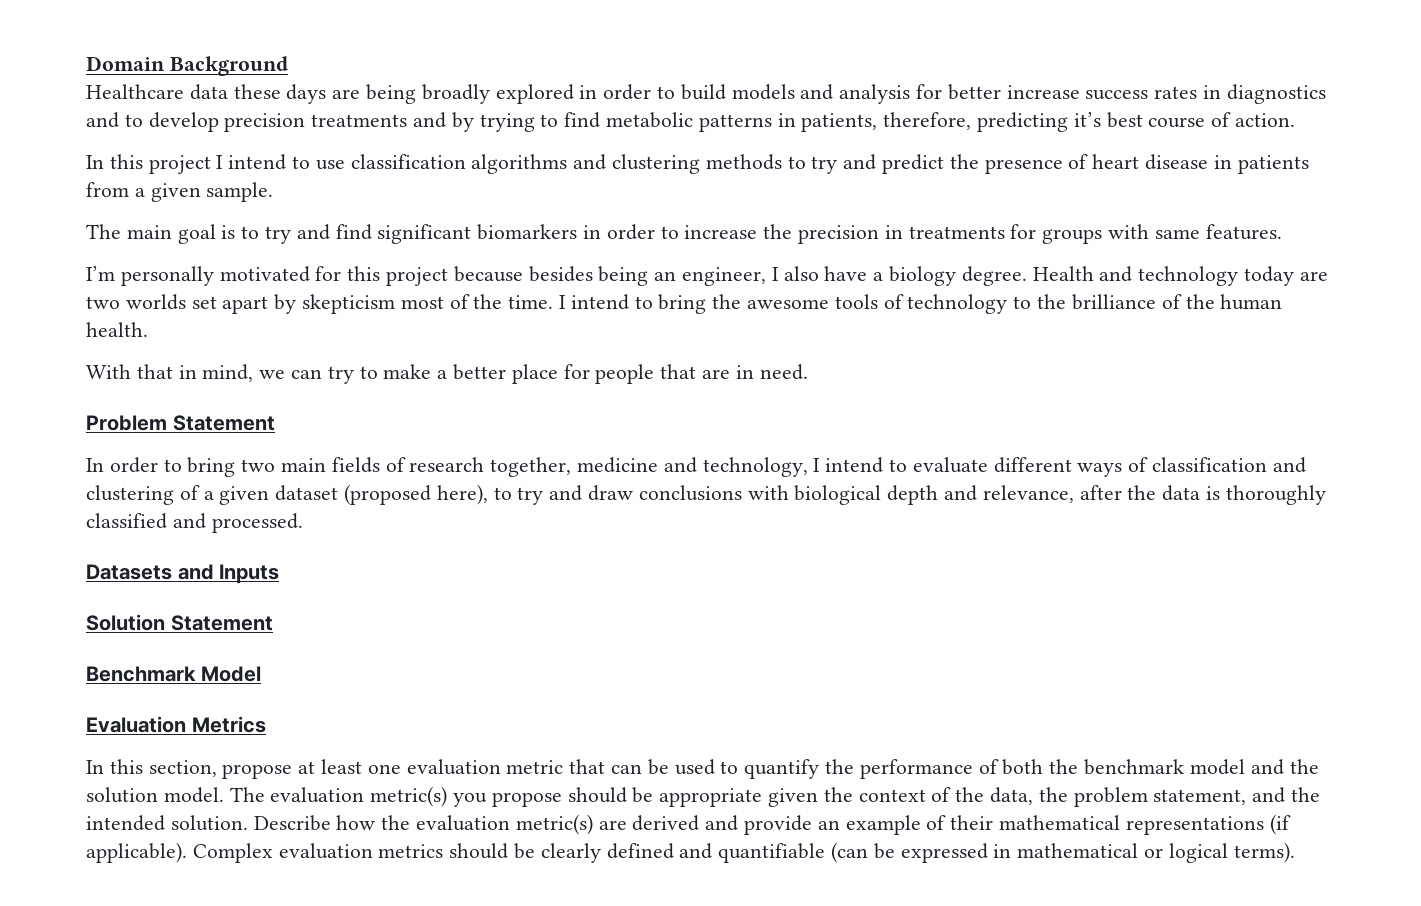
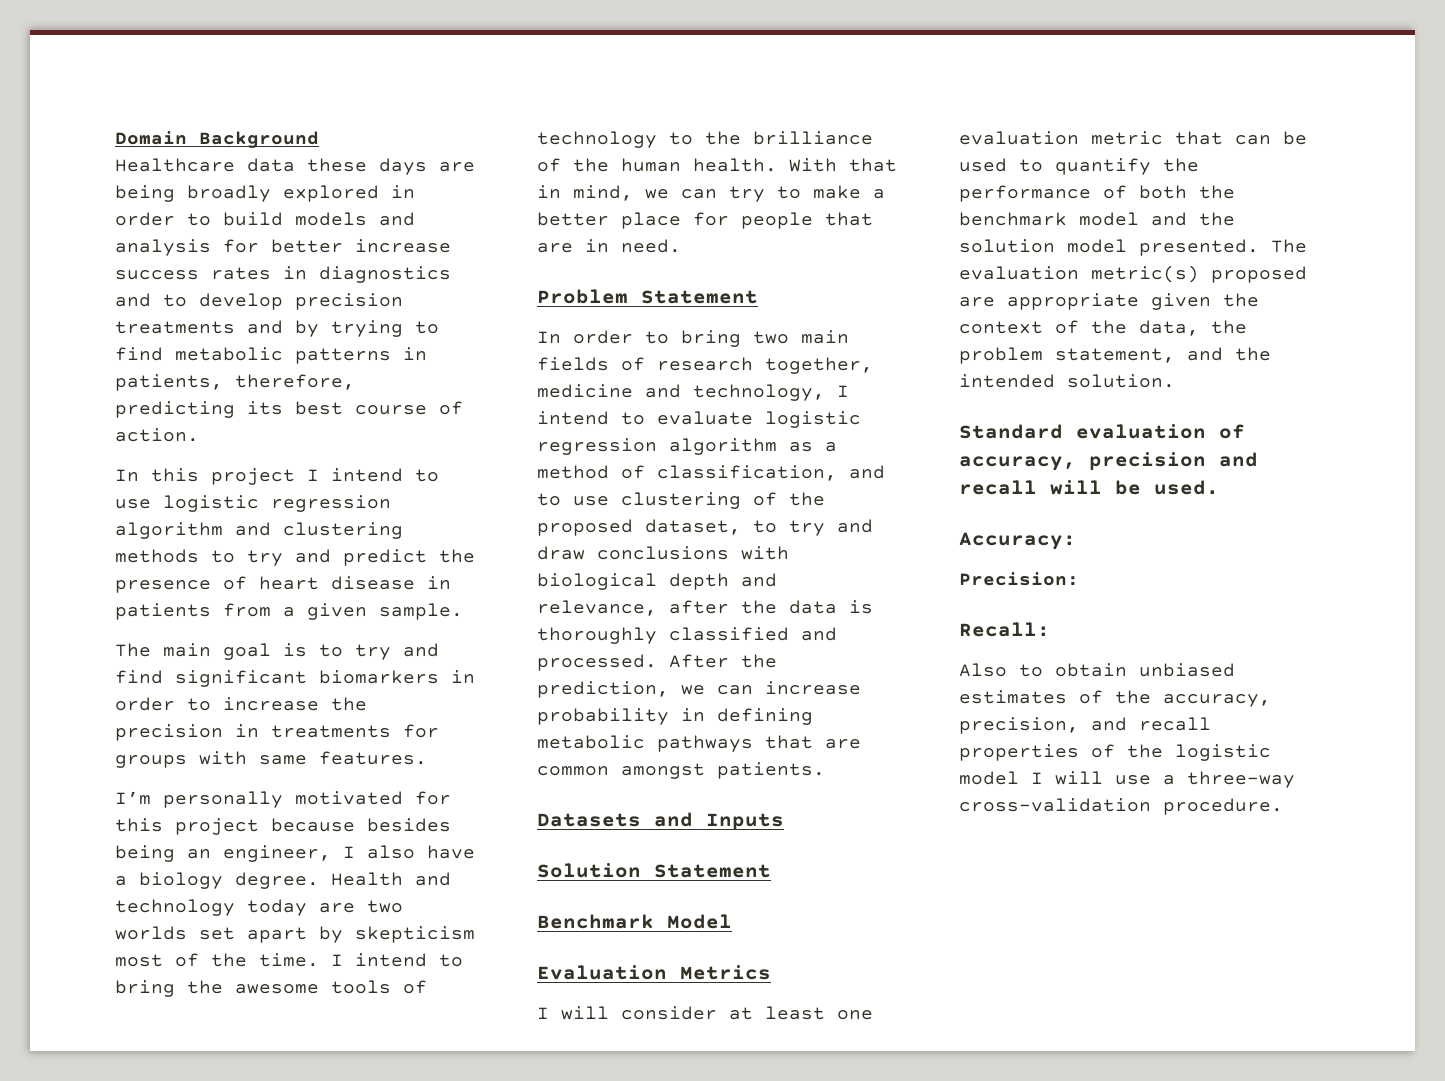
[1073,112,1101,127] it’s -> [247,401,283,415] its
[350,154,568,174] classification algorithms -> [163,495,391,512] [115,522,223,539] logistic regression algorithm
(148, 329) // -> (777, 165) none
[993,457,1306,477] [86,484,488,505] different ways of classification and clustering of a given dataset (proposed here), -> [765,411,861,428] [537,438,837,455] [537,465,885,481] [537,492,825,509] [537,519,741,536] logistic regression algorithm as a method of classification, and to use clustering of the proposed dataset,
(303, 523) none -> [669,654,777,668] [537,681,861,698] [537,708,813,725] [537,735,861,752] [537,762,825,779] After the prediction, we can increase probability in defining metabolic pathways that are common amongst patients.
[86,759,293,779] In this section, propose -> [537,1006,717,1020] I will consider
[163,787,224,803] model. -> [1067,239,1259,256] model presented.
[453,787,654,807] you propose should be -> [1211,266,1307,283] [959,297,995,307] proposed are
[253,814,1291,835] [86,842,1295,863] Describe how the evaluation metric(s) are derived and provide an example of their mathematical representations (if applicable). Complex evaluation metrics should be clearly defined and quantifiable (can be expressed in mathematical or logical terms). -> [959,424,1245,439] [959,452,1258,471] [959,480,1219,495] [959,532,1076,550] [959,572,1079,586] [959,622,1050,637] [959,663,1235,677] [959,690,1271,707] [959,717,1211,734] [959,744,1271,761] [959,771,1295,788] [959,798,1283,815] // Standard evaluation of accuracy, precision and recall will be used. // Accuracy: // Precision: // Recall: // Also to obtain unbiased estimates of the accuracy, precision, and recall properties of the logistic model I will use a three-way cross-validation procedure.

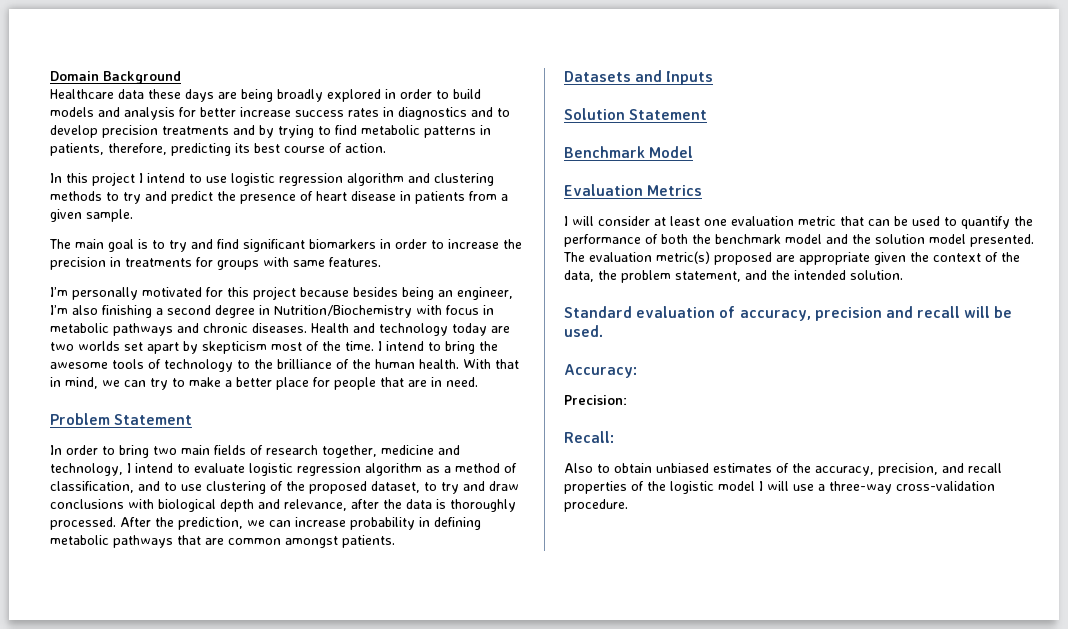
[343,845,475,859] [115,872,319,889] I also have a biology degree. -> [50,305,494,318] [50,323,307,336] I’m also finishing a second degree in Nutrition/Biochemistry with focus in metabolic pathways and chronic diseases.
[669,627,837,641] classified and -> (516, 505) none

